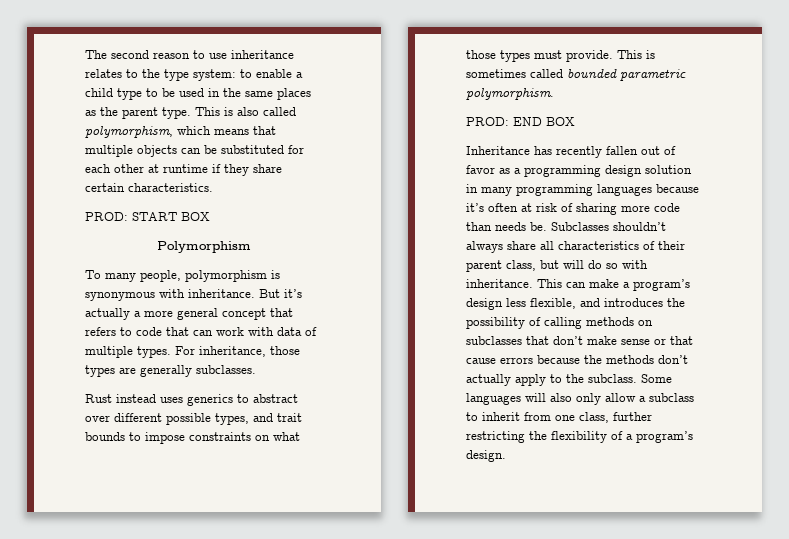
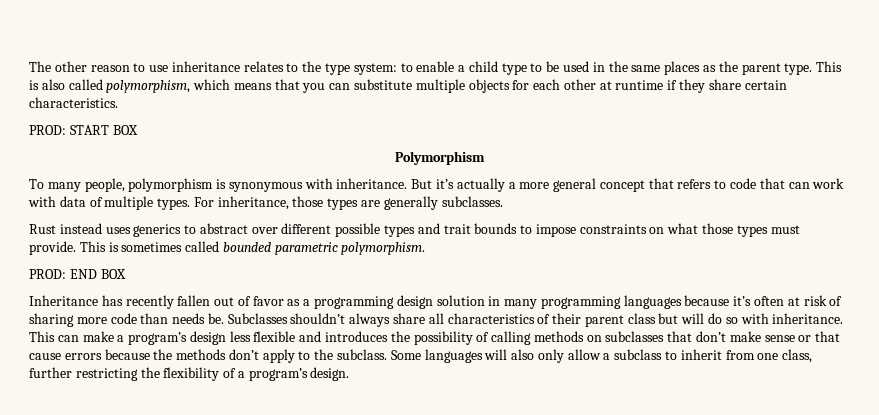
[111,50,149,59] second -> [54,61,87,72] other
[85,145,284,157] multiple objects can be substituted -> [302,79,510,93] you can substitute multiple objects
[215,413,249,425] types, -> [384,225,416,237] types
[506,260,536,271] class, -> [627,313,656,324] class
[530,298,576,309] flexible, -> [253,331,296,342] flexible
[466,374,511,386] actually -> (259, 354) none

